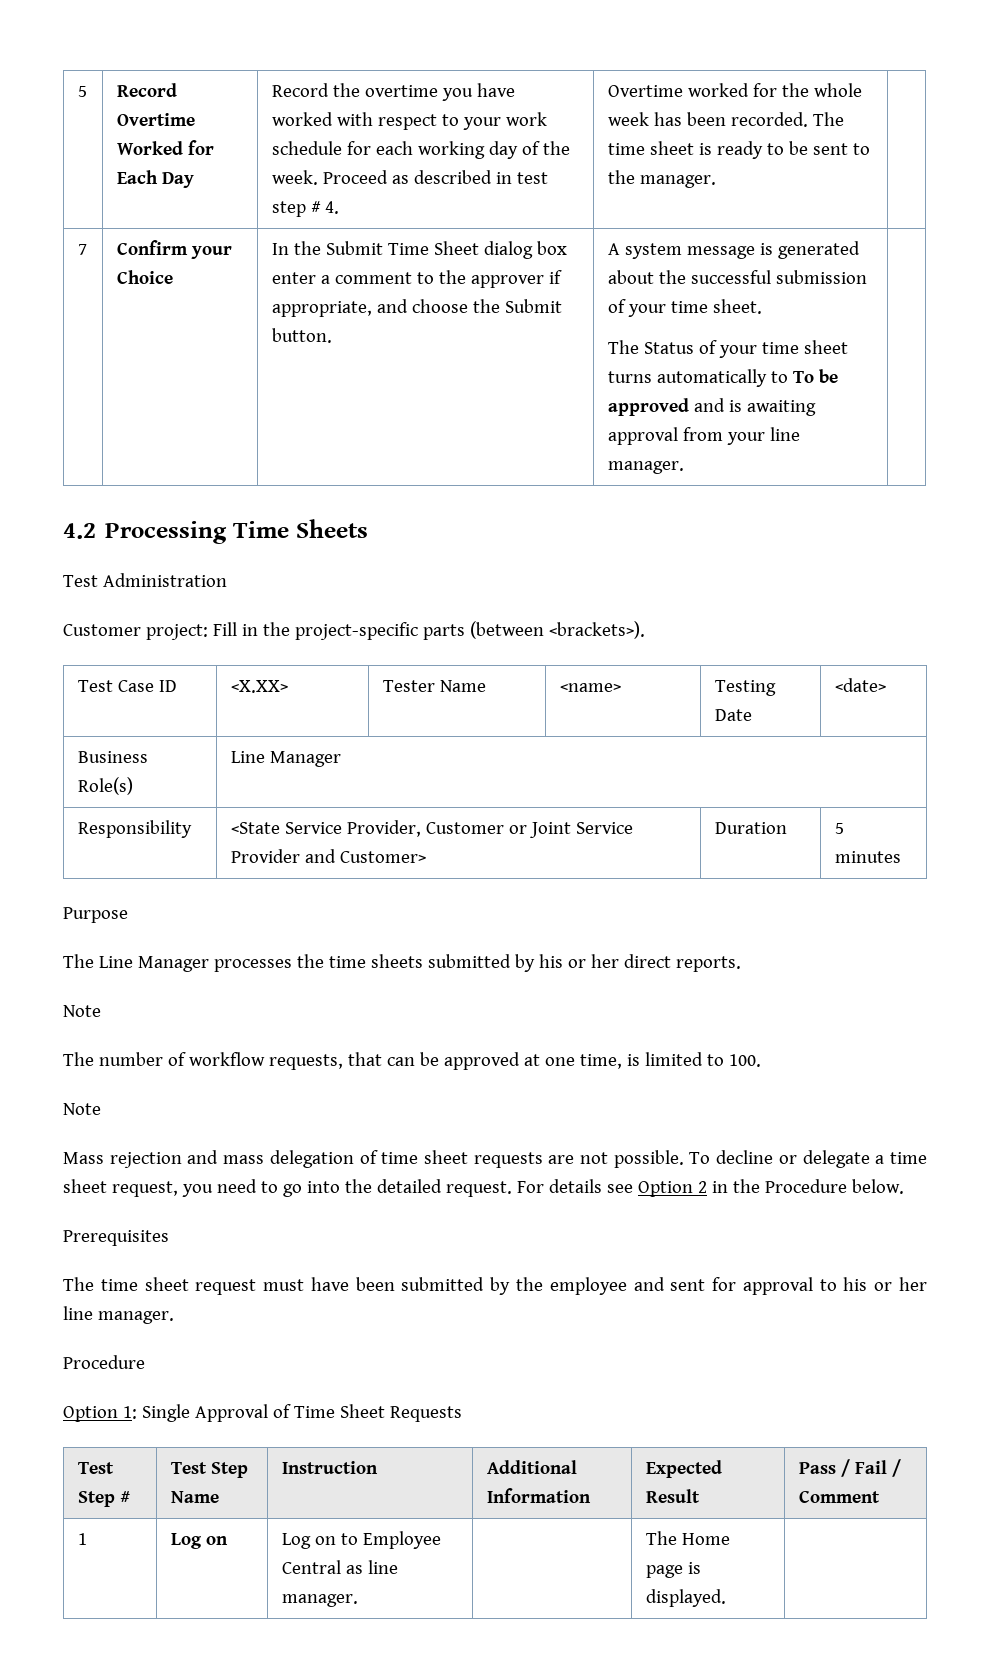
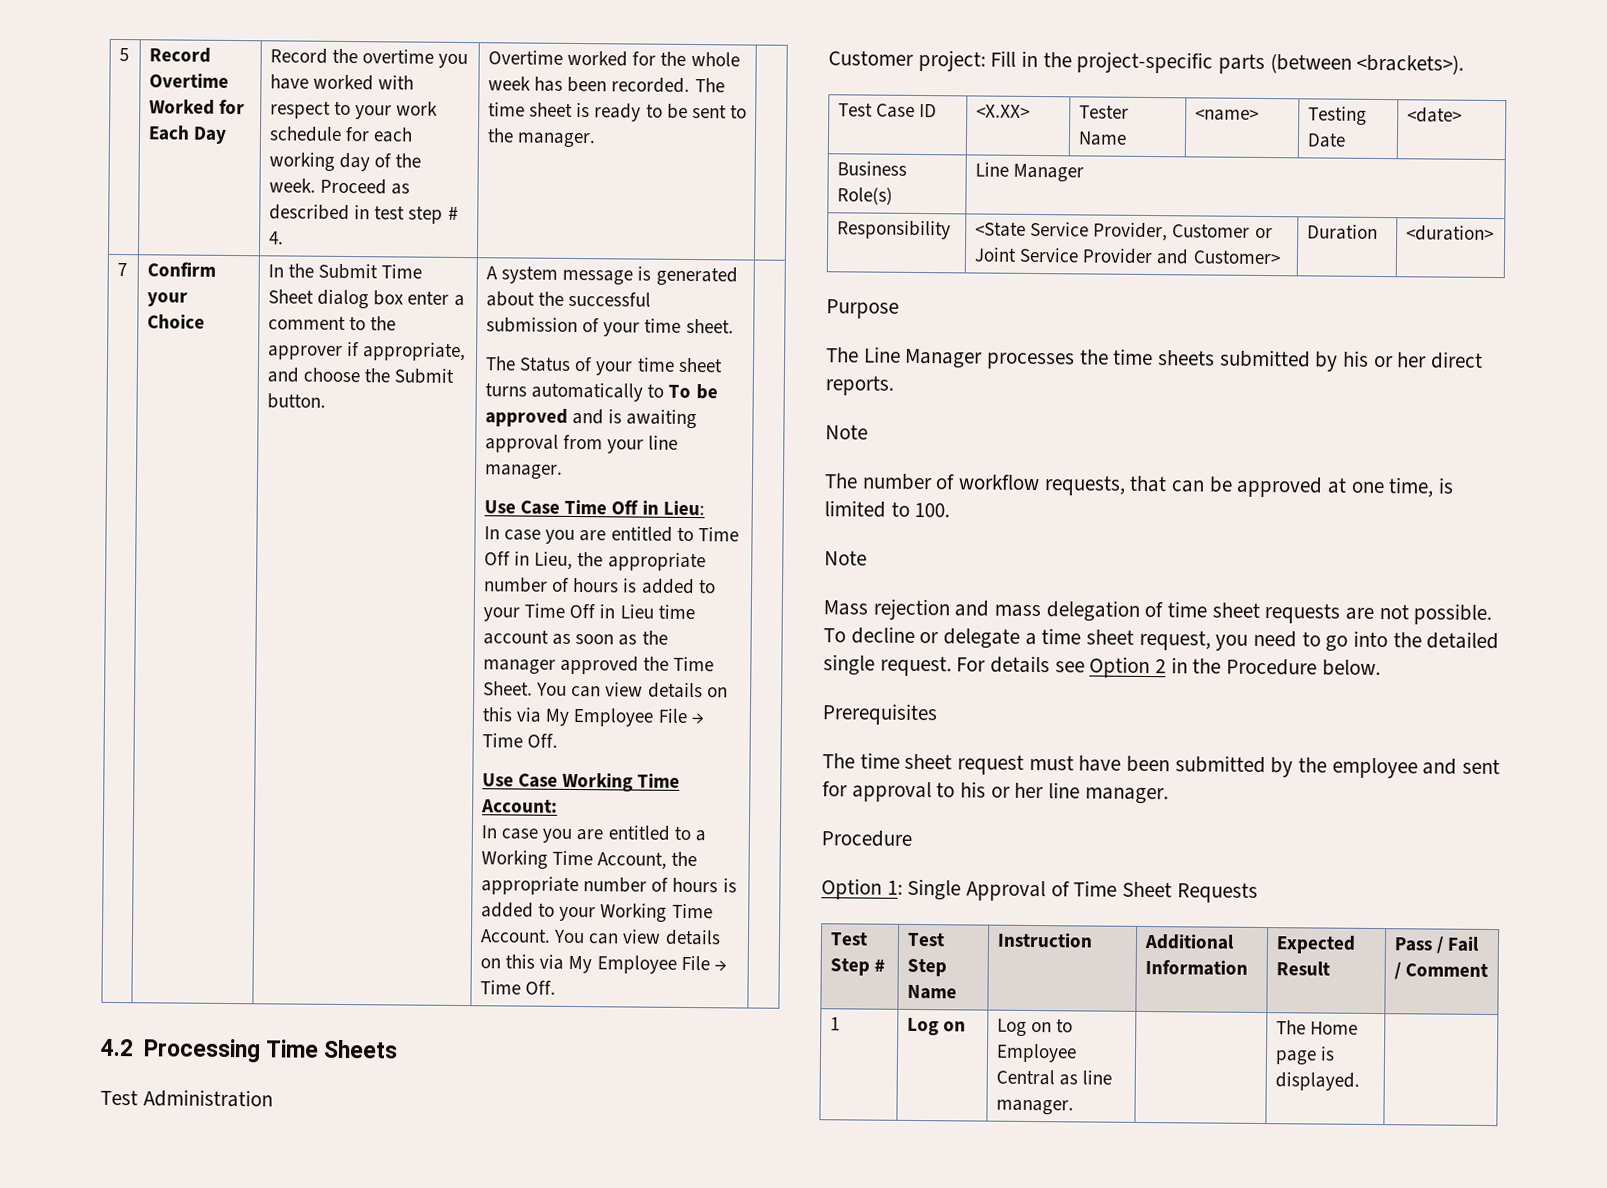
(684, 467) none -> [483,499,705,516] [483,526,739,545] [483,551,706,572] [483,577,716,595] [482,603,695,622] [482,630,668,646] [482,655,715,675] [482,681,728,699] [481,707,704,727] [481,733,559,748] [481,772,681,792] [480,799,558,813] [480,825,706,843] [480,850,698,870] [480,876,737,896] [480,902,713,923] [479,929,721,946] [479,954,727,974] [479,980,557,995] // Use Case Time Off in Lieu: // In case you are entitled to Time Off in Lieu, the appropriate number of hours is added to your Time Off in Lieu time account as soon as the manager approved the Time Sheet. You can view details on this via My Employee File → Time Off. // Use Case Working Time Account: // In case you are entitled to a Working Time Account, the appropriate number of hours is added to your Working Time Account. You can view details on this via My Employee File → Time Off.
[834,823,844,834] [834,851,901,863] 5 minutes -> [1405,225,1494,242] <duration>
(442, 1186) none -> [823,654,875,676] single

